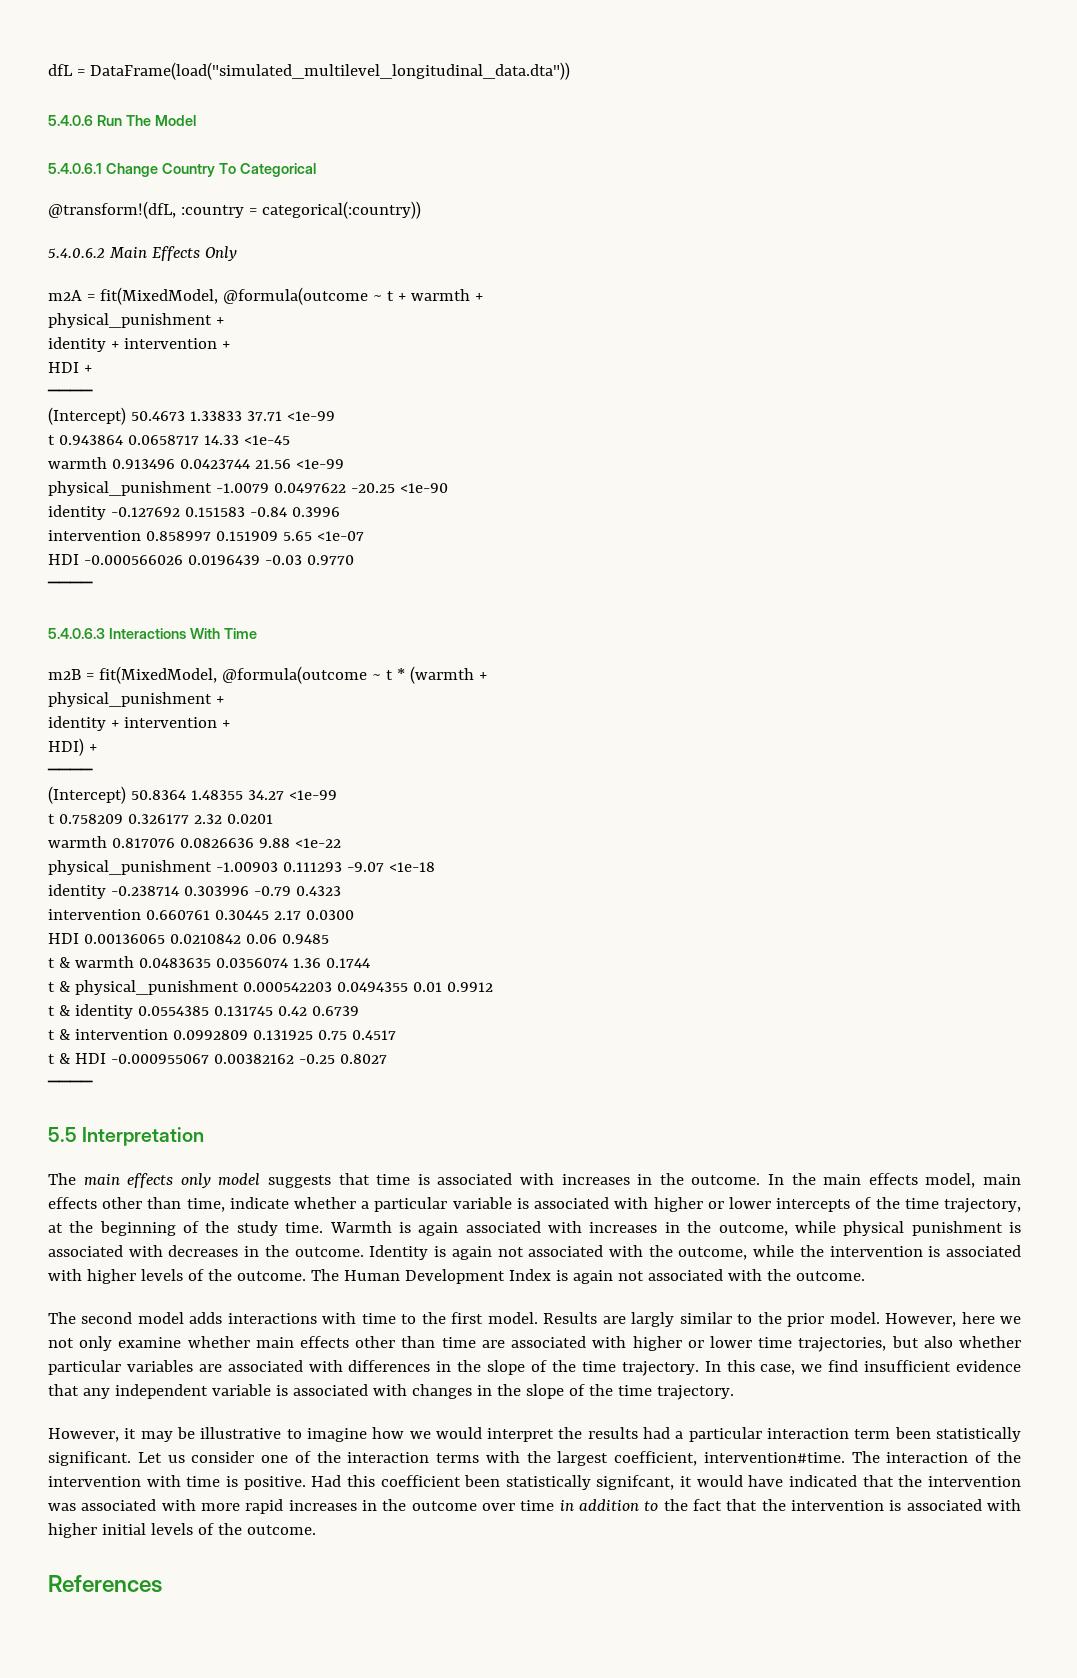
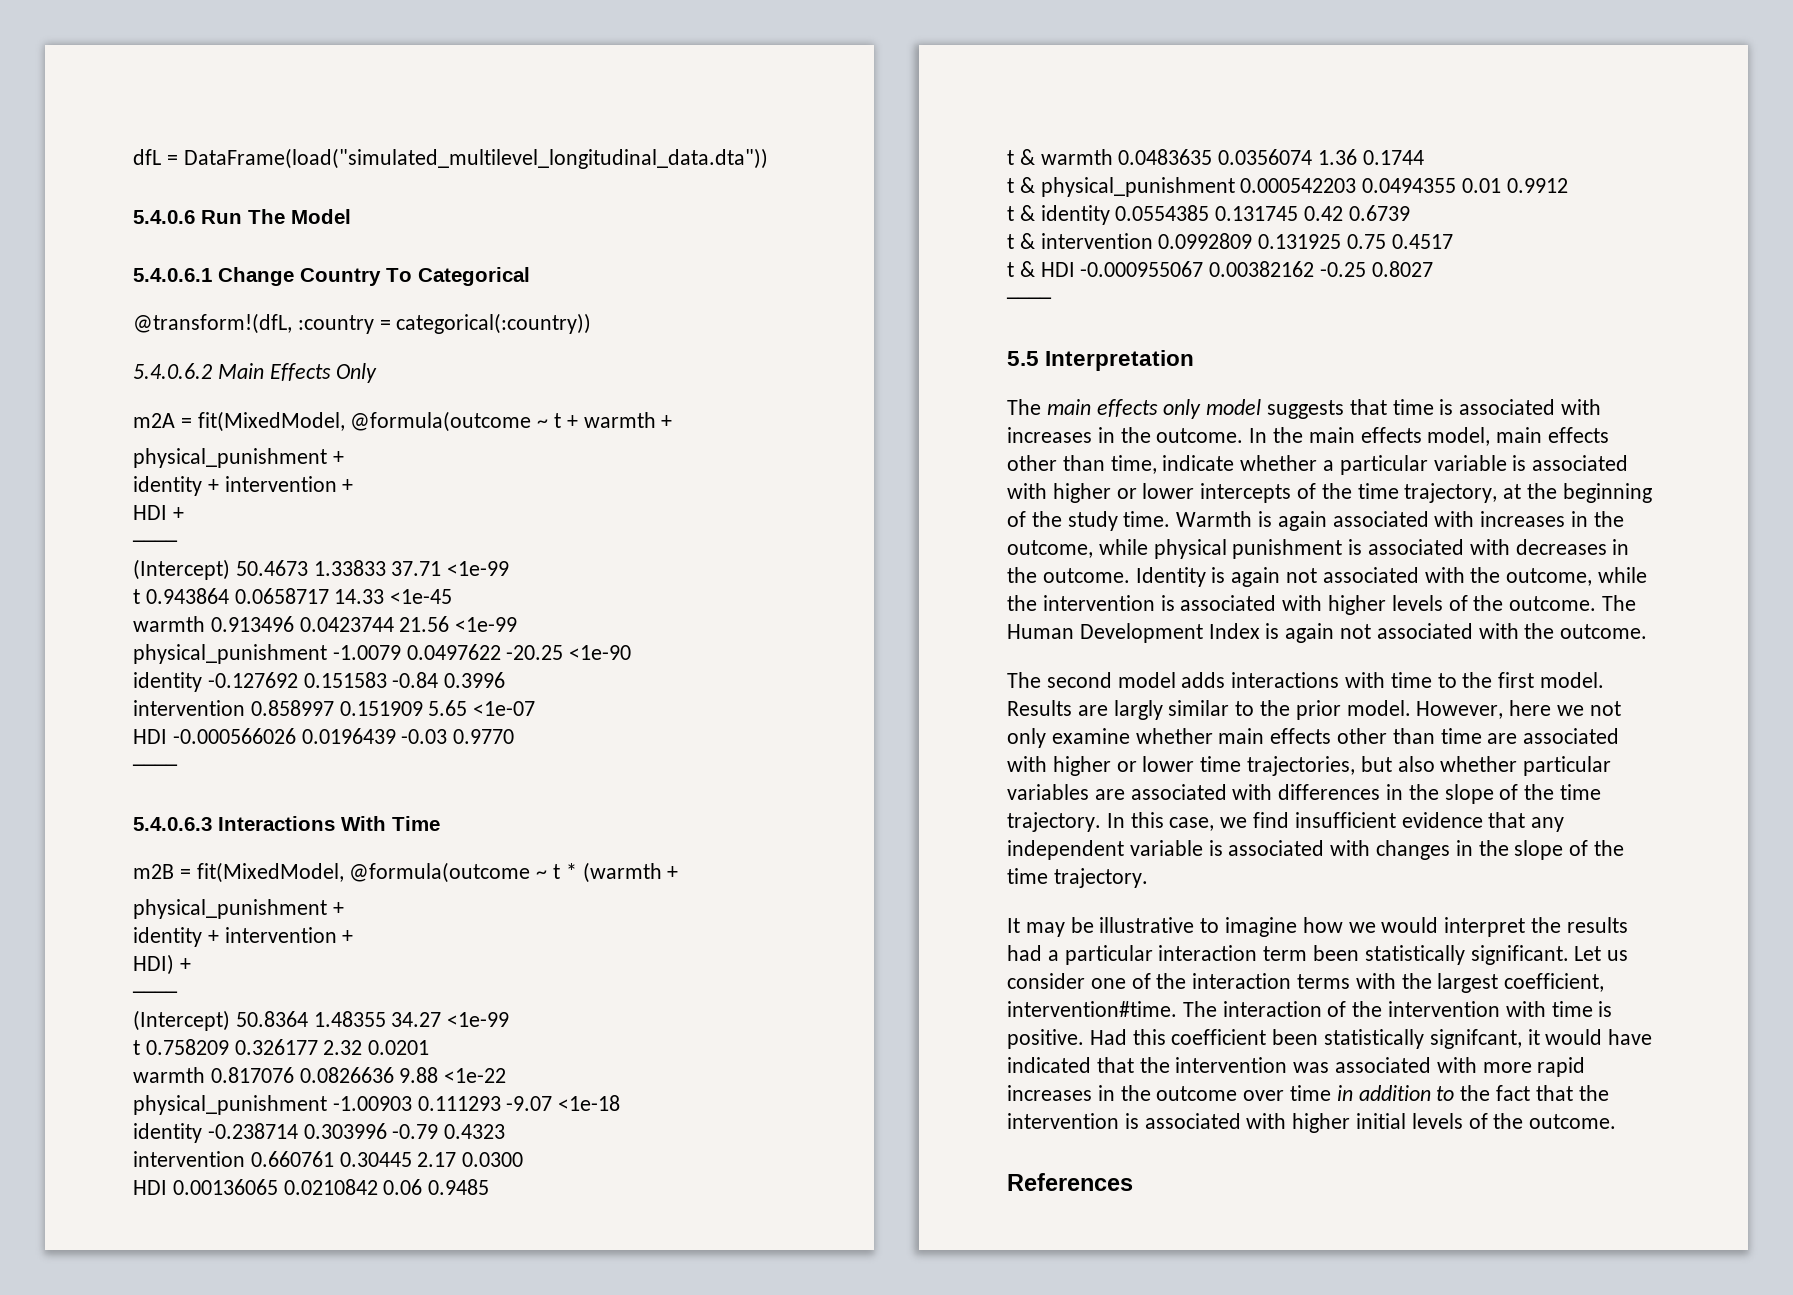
[48,1428,137,1442] However, it -> [1007,918,1020,933] It

